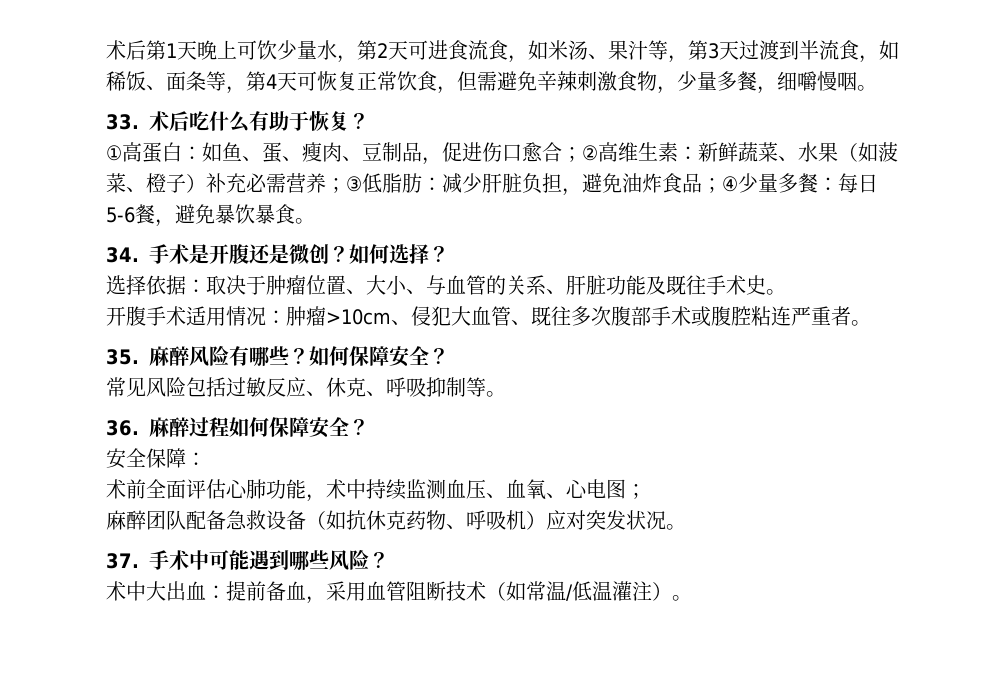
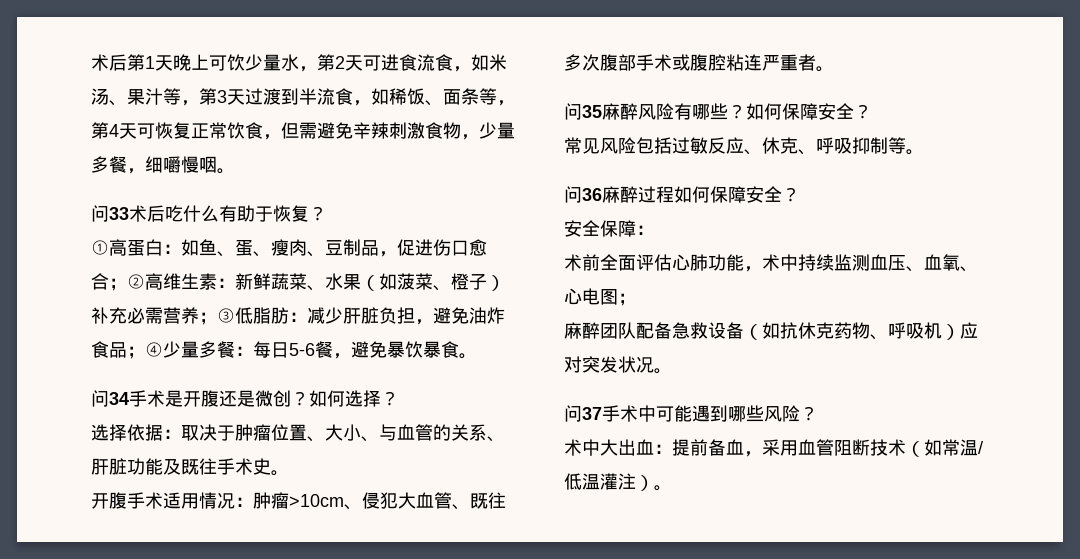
[106,114,139,130] 33. -> [91,205,129,222] 问33
[106,247,139,263] 34. -> [91,390,129,407] 问34
[106,349,139,365] 35. -> [564,103,602,120] 问35
[106,420,139,436] 36. -> [564,186,602,203] 问36
[106,553,139,569] 37. -> [564,405,602,422] 问37

